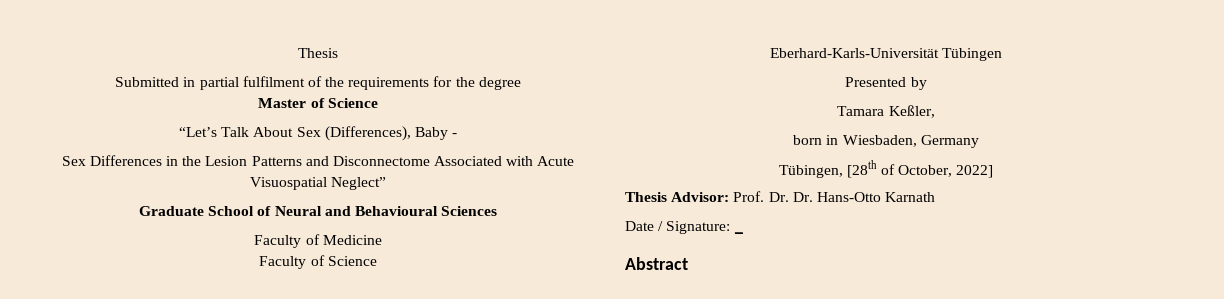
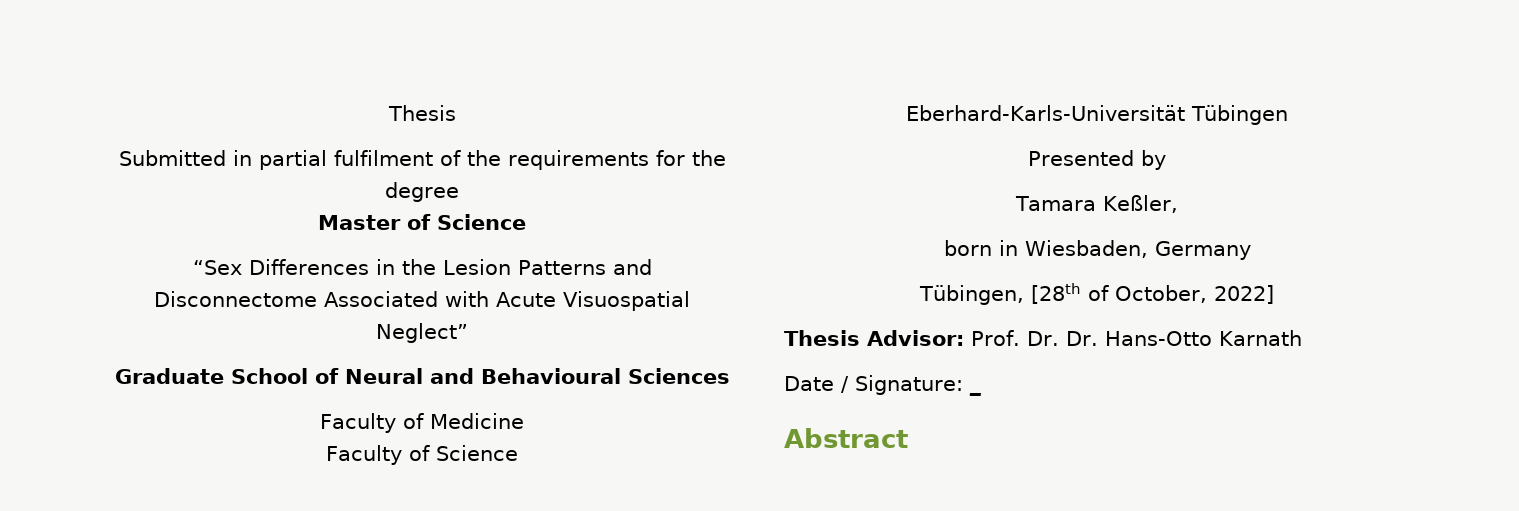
[178,126,458,141] [61,156,86,166] “Let’s Talk About Sex (Differences), Baby - // Sex -> [192,260,242,275] “Sex

